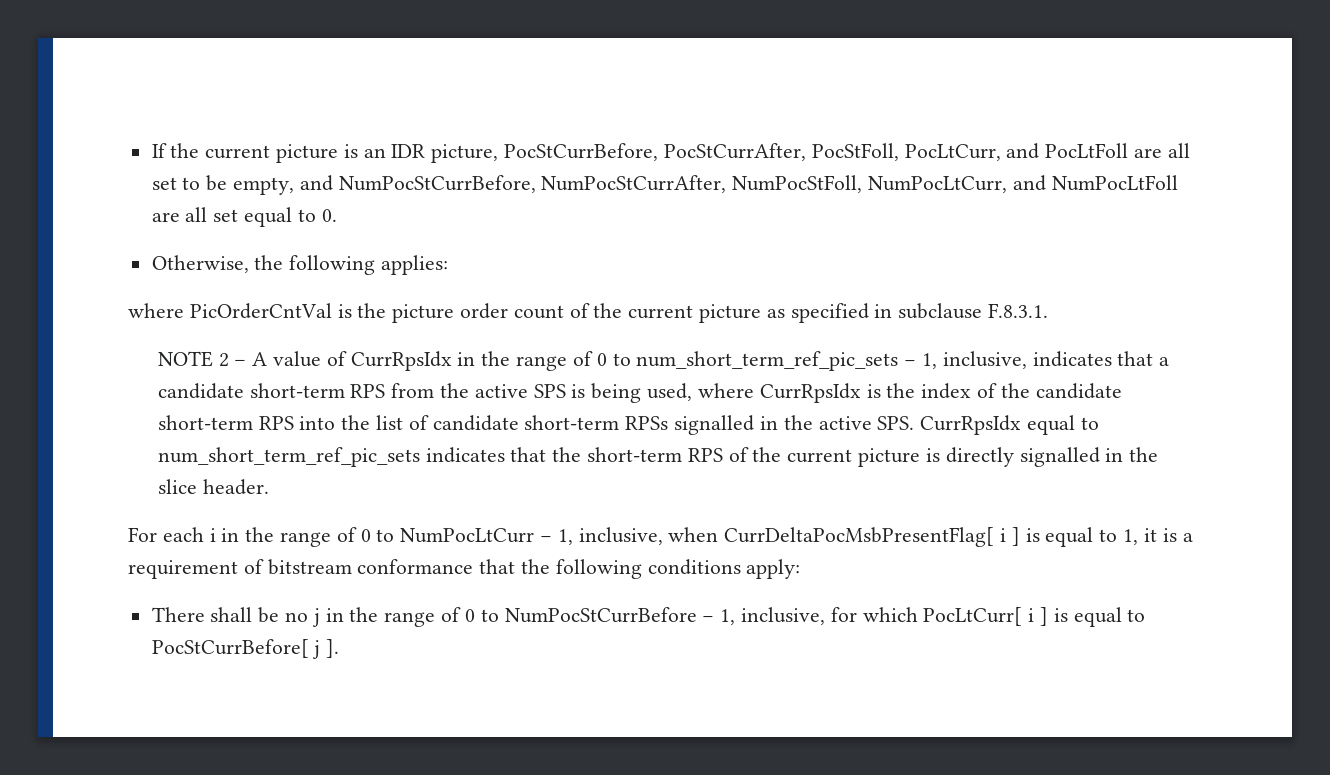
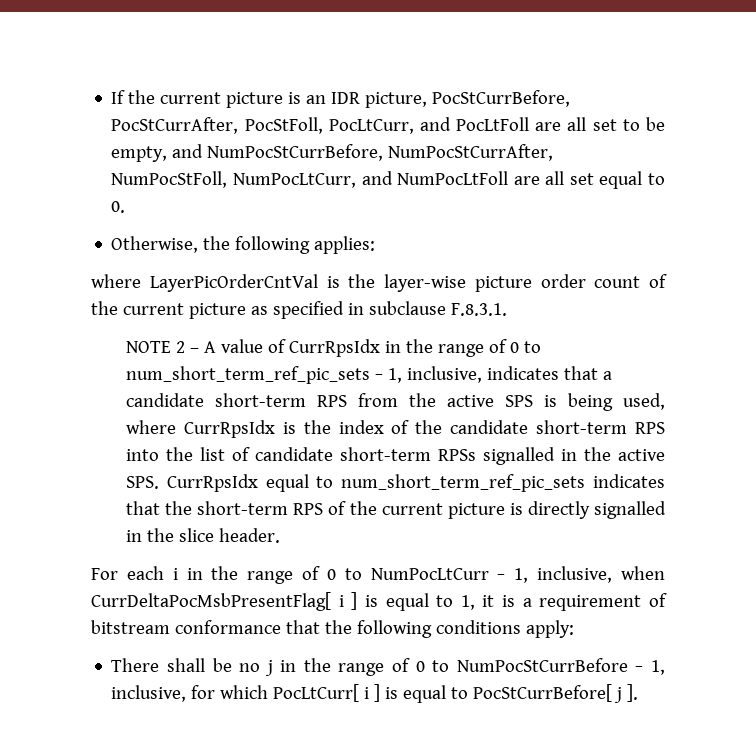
[189,303,387,319] PicOrderCntVal is the -> [149,274,466,292] LayerPicOrderCntVal is the layer-wise

